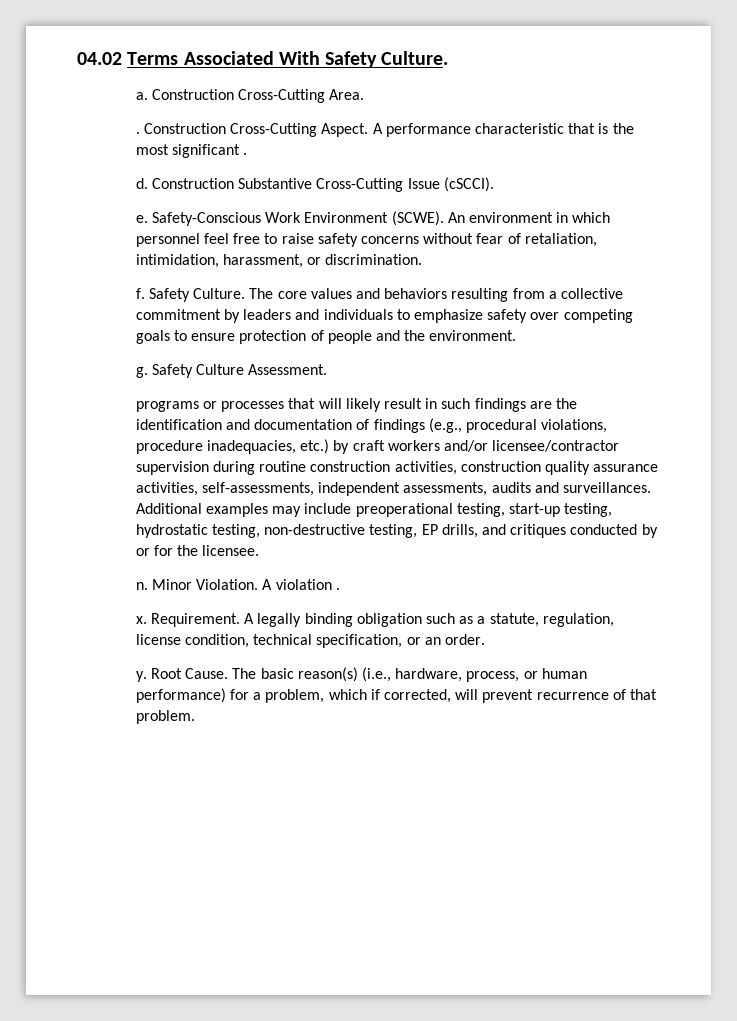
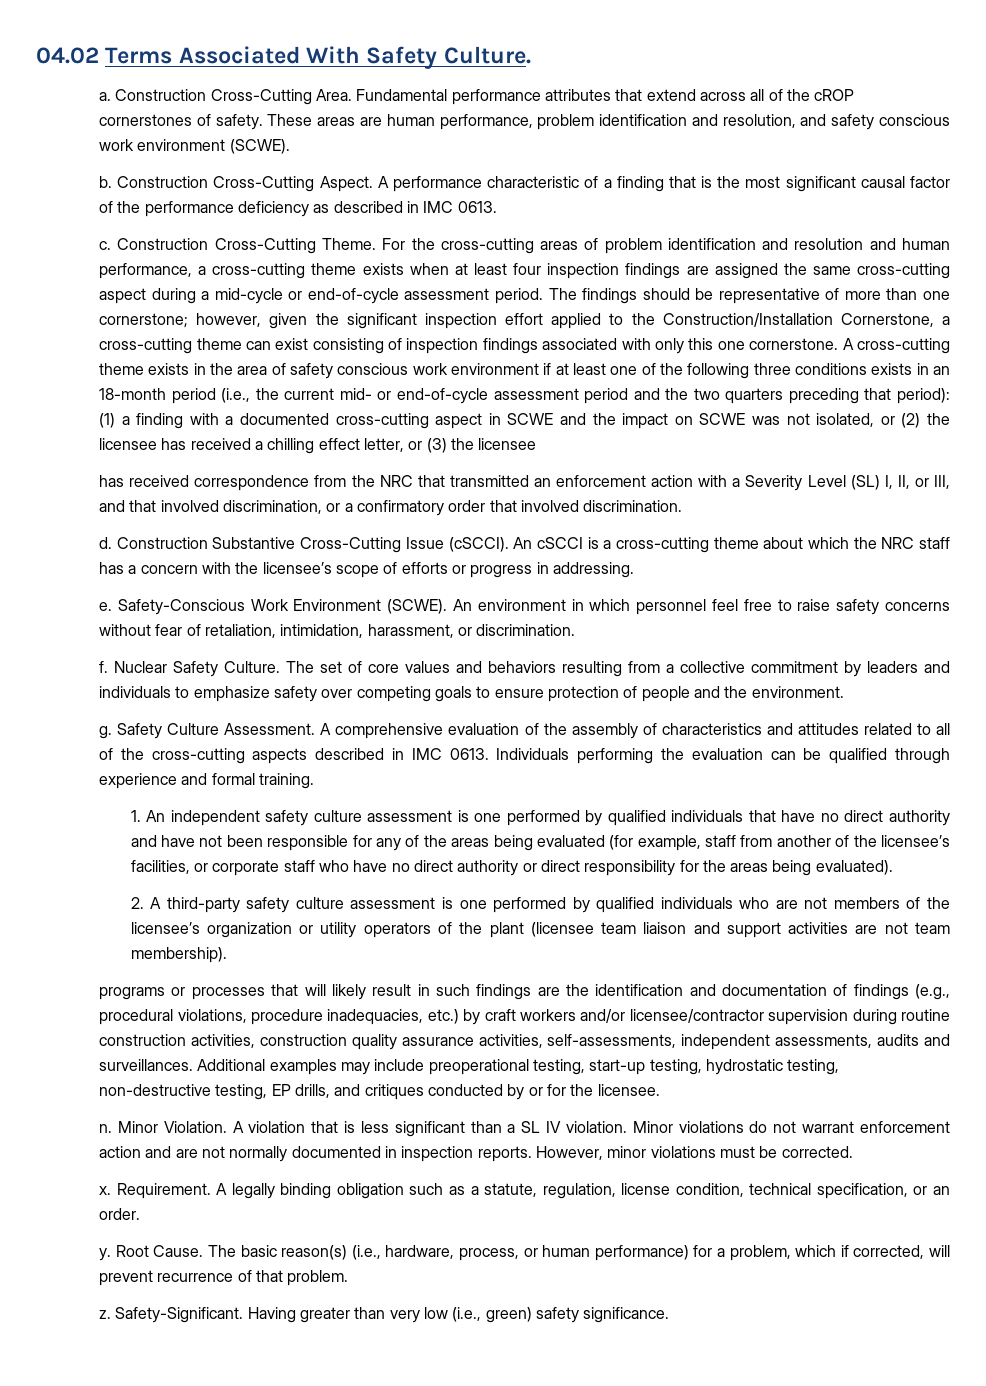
[135,132,140,134] // . -> [356,89,855,105] [99,114,951,130] [99,139,290,154] [99,176,113,188] Fundamental performance attributes that extend across all of the cROP cornerstones of safety. These areas are human performance, problem identification and resolution, and safety conscious work environment (SCWE). // b.
(564, 128) none -> [584,176,664,192] of a finding
[243,153,248,155] . -> [860,176,950,188] [99,201,497,217] [99,238,951,254] [99,263,950,279] [99,288,950,304] [99,313,951,329] [99,338,950,354] [99,363,950,379] [99,388,950,404] [99,413,951,429] [99,438,537,454] [99,475,950,491] [99,500,683,516] causal factor of the performance deficiency as described in IMC 0613. // c. Construction Cross-Cutting Theme. For the cross-cutting areas of problem identification and resolution and human performance, a cross-cutting theme exists when at least four inspection findings are assigned the same cross-cutting aspect during a mid-cycle or end-of-cycle assessment period. The findings should be representative of more than one cornerstone; however, given the significant inspection effort applied to the Construction/Installation Cornerstone, a cross-cutting theme can exist consisting of inspection findings associated with only this one cornerstone. A cross-cutting theme exists in the area of safety conscious work environment if at least one of the following three conditions exists in an 18-month period (i.e., the current mid- or end-of-cycle assessment period and the two quarters preceding that period): (1) a finding with a documented cross-cutting aspect in SCWE and the impact on SCWE was not isolated, or (2) the licensee has received a chilling effect letter, or (3) the licensee // has received correspondence from the NRC that transmitted an enforcement action with a Severity Level (SL) I, II, or III, and that involved discrimination, or a confirmatory order that involved discrimination.
(494, 184) none -> [513,537,950,553] [99,562,634,578] An cSCCI is a cross-cutting theme about which the NRC staff has a concern with the licensee’s scope of efforts or progress in addressing.
(145, 293) none -> [114,661,168,673] Nuclear
(274, 293) none -> [320,661,363,673] set of
(328, 369) none -> [320,723,950,739] [99,748,951,764] [99,773,315,789] [130,810,950,826] [130,835,950,851] [130,860,893,876] [130,897,950,913] [130,922,950,938] [130,947,227,963] A comprehensive evaluation of the assembly of characteristics and attitudes related to all of the cross-cutting aspects described in IMC 0613. Individuals performing the evaluation can be qualified through experience and formal training. // 1. An independent safety culture assessment is one performed by qualified individuals that have no direct authority and have not been responsible for any of the areas being evaluated (for example, staff from another of the licensee’s facilities, or corporate staff who have no direct authority or direct responsibility for the areas being evaluated). // 2. A third-party safety culture assessment is one performed by qualified individuals who are not members of the licensee’s organization or utility operators of the plant (licensee team liaison and support activities are not team membership).
[335,588,340,590] . -> [311,1121,951,1137] [99,1146,853,1162] that is less significant than a SL IV violation. Minor violations do not warrant enforcement action and are not normally documented in inspection reports. However, minor violations must be corrected.
(195, 717) none -> [99,1307,670,1323] // z. Safety-Significant. Having greater than very low (i.e., green) safety significance.

